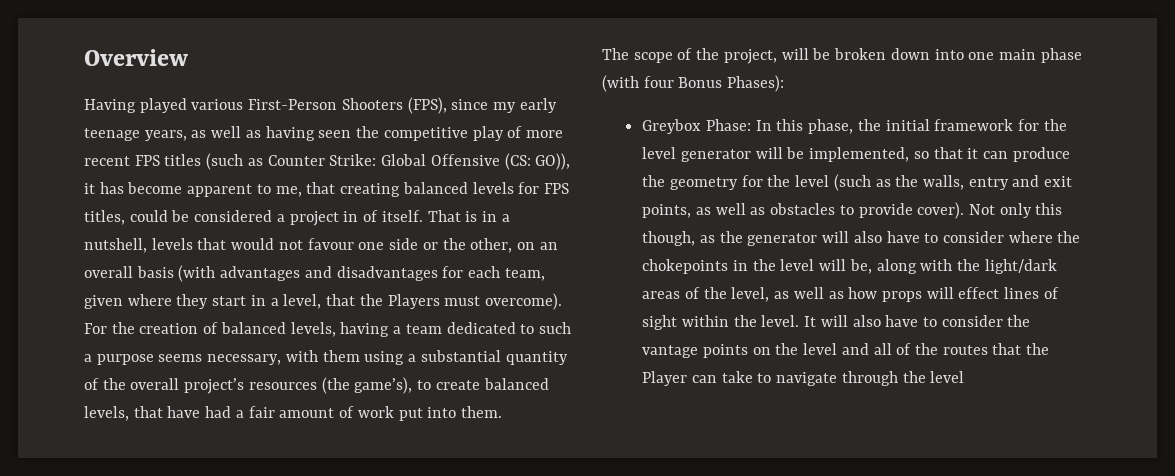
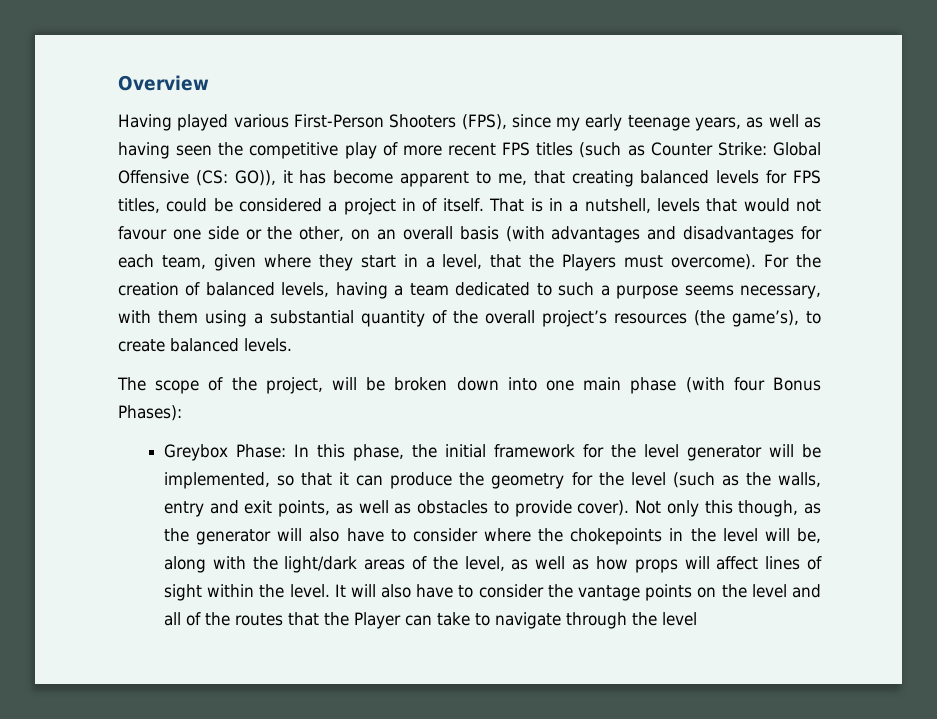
[84,406,502,421] levels, that have had a fair amount of work put into them. -> [244,338,292,352] levels.
[958,287,1000,299] effect -> [716,556,759,570] affect

